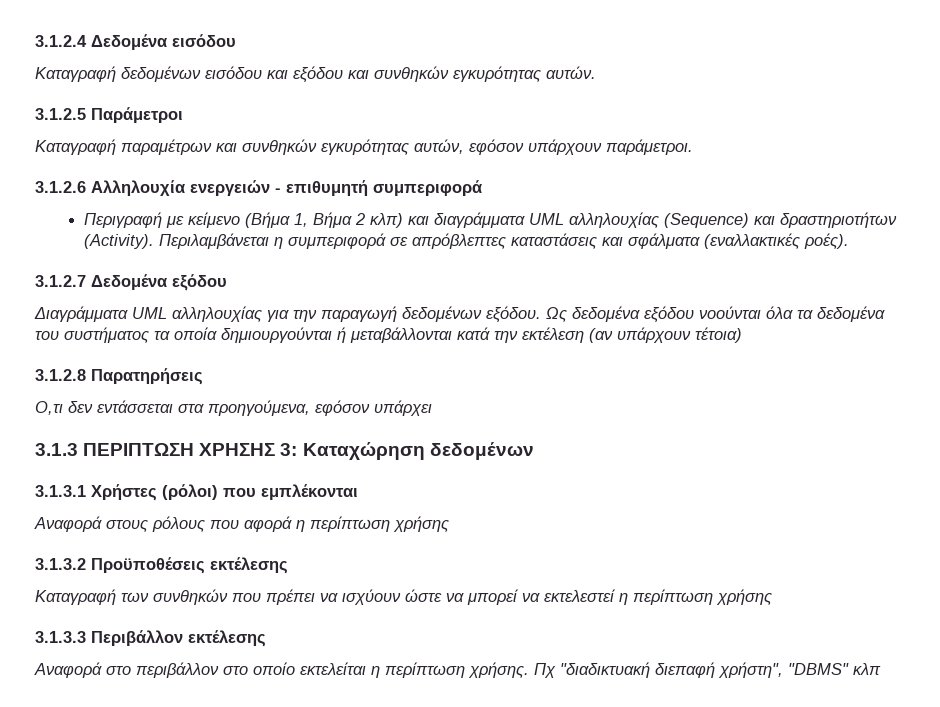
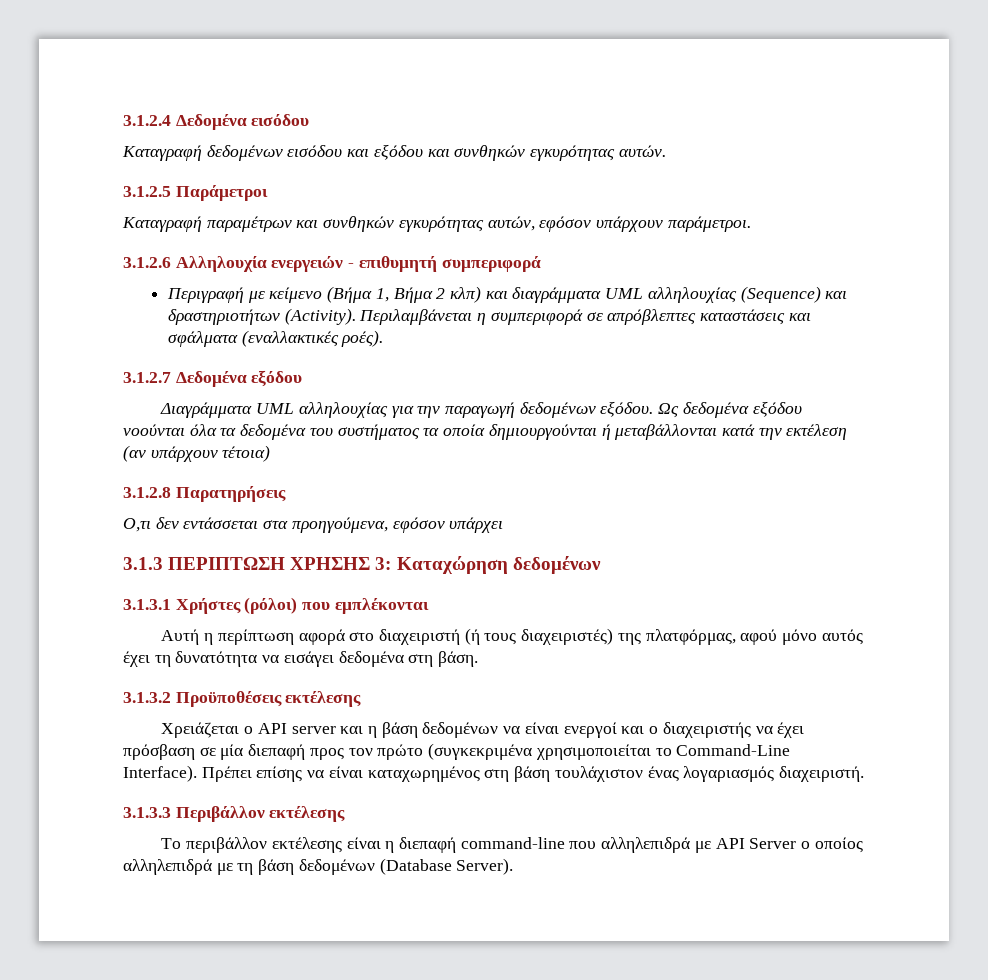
[34,516,449,532] [35,557,288,574] [35,589,772,605] [35,630,266,647] [34,662,881,678] Αναφορά στους ρόλους που αφορά η περίπτωση χρήσης // 3.1.3.2 Προϋποθέσεις εκτέλεσης // Καταγραφή των συνθηκών που πρέπει να ισχύουν ώστε να μπορεί να εκτελεστεί η περίπτωση χρήσης // 3.1.3.3 Περιβάλλον εκτέλεσης // Αναφορά στο περιβάλλον στο οποίο εκτελείται η περίπτωση χρήσης. Πχ "διαδικτυακή διεπαφή χρήστη", "DBMS" κλπ -> [161,628,863,645] [123,651,479,667] [123,691,362,707] [161,722,805,738] [123,743,791,760] [123,765,864,782] [123,806,346,822] [161,837,863,853] [123,858,514,875] Αυτή η περίπτωση αφορά στο διαχειριστή (ή τους διαχειριστές) της πλατφόρμας, αφού μόνο αυτός έχει τη δυνατότητα να εισάγει δεδομένα στη βάση. // 3.1.3.2 Προϋποθέσεις εκτέλεσης // Χρειάζεται ο API server και η βάση δεδομένων να είναι ενεργοί και ο διαχειριστής να έχει πρόσβαση σε μία διεπαφή προς τον πρώτο (συγκεκριμένα χρησιμοποιείται το Command-Line Interface). Πρέπει επίσης να είναι καταχωρημένος στη βάση τουλάχιστον ένας λογαριασμός διαχειριστή. // 3.1.3.3 Περιβάλλον εκτέλεσης // Το περιβάλλον εκτέλεσης είναι η διεπαφή command-line που αλληλεπιδρά με API Server ο οποίος αλληλεπιδρά με τη βάση δεδομένων (Database Server).

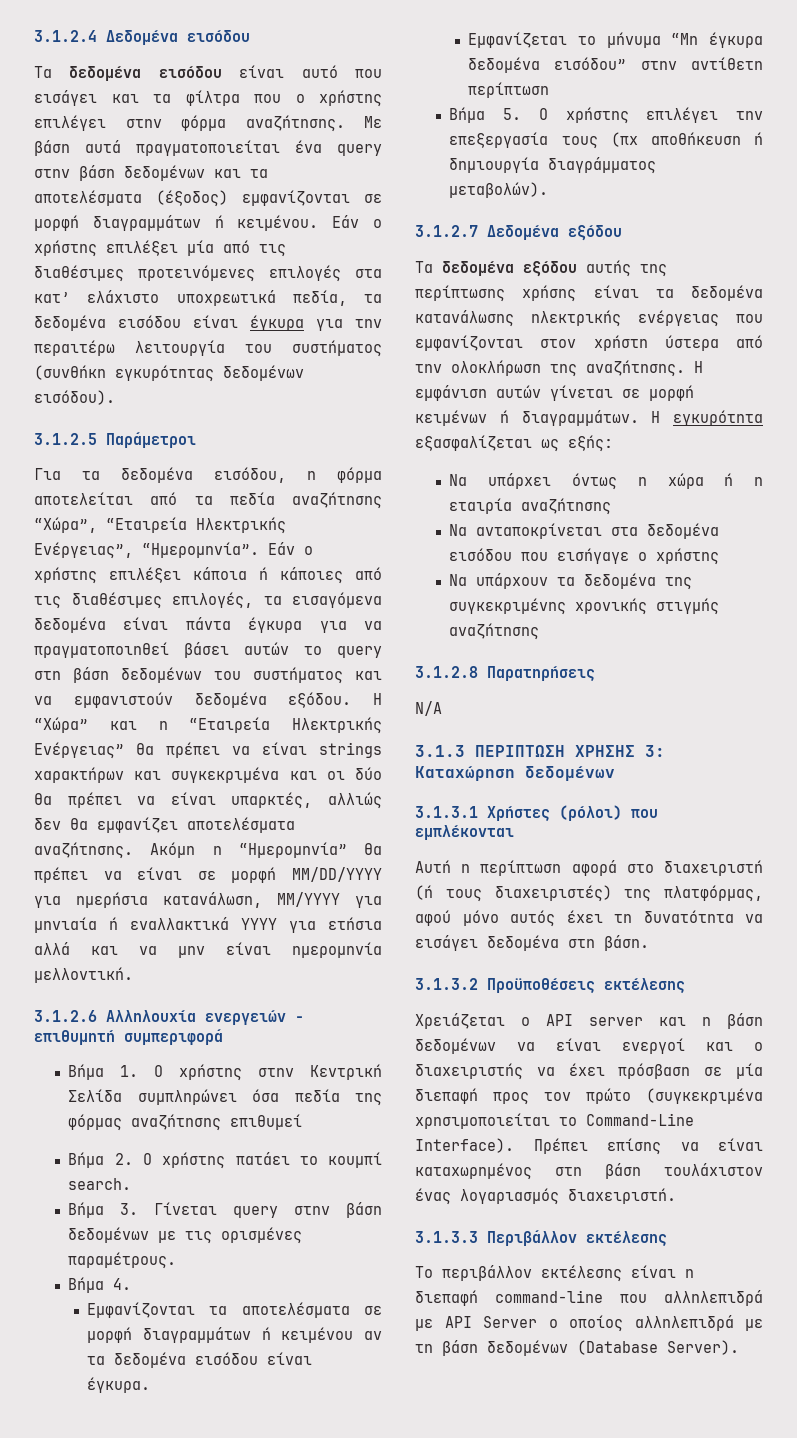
[122,144,666,161] [123,185,268,201] [122,216,751,232] Καταγραφή δεδομένων εισόδου και εξόδου και συνθηκών εγκυρότητας αυτών. // 3.1.2.5 Παράμετροι // Καταγραφή παραμέτρων και συνθηκών εγκυρότητας αυτών, εφόσον υπάρχουν παράμετροι. -> [34,65,382,81] [34,90,382,107] [34,115,382,132] [34,140,382,156] [34,165,268,181] [34,190,382,207] [34,215,383,231] [34,240,286,257] [34,265,382,282] [34,290,382,306] [34,315,382,331] [34,340,382,357] [34,365,304,382] [34,390,115,405] [34,432,196,448] [34,467,382,483] [34,492,382,509] [34,517,286,534] [34,542,313,559] [34,567,382,584] [34,592,382,609] [34,617,382,633] [34,642,382,658] [34,667,382,684] [34,692,382,708] [34,717,382,734] [34,742,382,759] [34,767,382,783] [34,792,382,809] [34,817,295,833] [34,842,382,859] [34,867,382,883] [34,892,382,908] [34,917,382,933] [34,942,382,958] [34,967,133,983] Τα δεδομένα εισόδου είναι αυτό που εισάγει και τα φίλτρα που ο χρήστης επιλέγει στην φόρμα αναζήτησης. Με βάση αυτά πραγματοποιείται ένα query στην βάση δεδομένων και τα αποτελέσματα (έξοδος) εμφανίζονται σε μορφή διαγραμμάτων ή κειμένου. Εάν ο χρήστης επιλέξει μία από τις διαθέσιμες προτεινόμενες επιλογές στα κατ’ ελάχιστο υποχρεωτικά πεδία, τα δεδομένα εισόδου είναι έγκυρα για την περαιτέρω λειτουργία του συστήματος (συνθήκη εγκυρότητας δεδομένων εισόδου). // 3.1.2.5 Παράμετροι // Για τα δεδομένα εισόδου, η φόρμα αποτελείται από τα πεδία αναζήτησης “Χώρα”, “Εταιρεία Ηλεκτρικής Ενέργειας”, “Ημερομηνία”. Εάν ο χρήστης επιλέξει κάποια ή κάποιες από τις διαθέσιμες επιλογές, τα εισαγόμενα δεδομένα είναι πάντα έγκυρα για να πραγματοποιηθεί βάσει αυτών το query στη βάση δεδομένων του συστήματος και να εμφανιστούν δεδομένα εξόδου. Η “Χώρα” και η “Εταιρεία Ηλεκτρικής Ενέργειας” θα πρέπει να είναι strings χαρακτήρων και συγκεκριμένα και οι δύο θα πρέπει να είναι υπαρκτές, αλλιώς δεν θα εμφανίζει αποτελέσματα αναζήτησης. Ακόμη η “Ημερομηνία” θα πρέπει να είναι σε μορφή MM/DD/YYYY για ημερήσια κατανάλωση, MM/YYYY για μηνιαία ή εναλλακτικά YYYY για ετήσια αλλά και να μην είναι ημερομηνία μελλοντική.
[166,286,848,303] [167,308,811,325] [167,330,384,347] [123,370,303,387] [160,401,802,418] [123,424,848,440] [123,445,271,462] [123,486,286,502] [123,517,504,533] Περιγραφή με κείμενο (Βήμα 1, Βήμα 2 κλπ) και διαγράμματα UML αλληλουχίας (Sequence) και δραστηριοτήτων (Activity). Περιλαμβάνεται η συμπεριφορά σε απρόβλεπτες καταστάσεις και σφάλματα (εναλλακτικές ροές). // 3.1.2.7 Δεδομένα εξόδου // Διαγράμματα UML αλληλουχίας για την παραγωγή δεδομένων εξόδου. Ως δεδομένα εξόδου νοούνται όλα τα δεδομένα του συστήματος τα οποία δημιουργούνται ή μεταβάλλονται κατά την εκτέλεση (αν υπάρχουν τέτοια) // 3.1.2.8 Παρατηρήσεις // Ο,τι δεν εντάσσεται στα προηγούμενα, εφόσον υπάρχει -> [68,1064,382,1081] [68,1089,382,1106] [68,1114,303,1131] [68,1152,382,1169] [68,1178,132,1190] [68,1202,382,1218] [68,1227,303,1244] [68,1252,177,1269] [68,1277,132,1293] [87,1302,382,1318] [87,1327,382,1343] [87,1352,313,1368] [87,1377,151,1393] [468,32,763,48] [468,57,763,73] [468,82,550,98] [449,107,763,124] [449,132,763,149] [449,157,657,174] [449,182,549,198] [415,225,622,241] [415,260,667,277] [415,285,763,302] [415,310,763,327] [415,335,763,351] [415,360,703,377] [415,385,694,401] [415,410,763,426] [415,435,613,452] [449,473,763,490] [449,498,612,515] [449,523,720,539] [449,548,720,565] [449,573,693,590] [449,598,720,615] [449,623,540,640] [415,666,595,682] [415,701,442,716] Βήμα 1. Ο χρήστης στην Κεντρική Σελίδα συμπληρώνει όσα πεδία της φόρμας αναζήτησης επιθυμεί // Βήμα 2. Ο χρήστης πατάει το κουμπί search. // Βήμα 3. Γίνεται query στην βάση δεδομένων με τις ορισμένες παραμέτρους. // Βήμα 4. // Εμφανίζονται τα αποτελέσματα σε μορφή διαγραμμάτων ή κειμένου αν τα δεδομένα εισόδου είναι έγκυρα. // Εμφανίζεται το μήνυμα “Μη έγκυρα δεδομένα εισόδου” στην αντίθετη περίπτωση // Βήμα 5. Ο χρήστης επιλέγει την επεξεργασία τους (πχ αποθήκευση ή δημιουργία διαγράμματος μεταβολών). // 3.1.2.7 Δεδομένα εξόδου // Τα δεδομένα εξόδου αυτής της περίπτωσης χρήσης είναι τα δεδομένα κατανάλωσης ηλεκτρικής ενέργειας που εμφανίζονται στον χρήστη ύστερα από την ολοκλήρωση της αναζήτησης. Η εμφάνιση αυτών γίνεται σε μορφή κειμένων ή διαγραμμάτων. Η εγκυρότητα εξασφαλίζεται ως εξής: // Να υπάρχει όντως η χώρα ή η εταιρία αναζήτησης // Να ανταποκρίνεται στα δεδομένα εισόδου που εισήγαγε ο χρήστης // Να υπάρχουν τα δεδομένα της συγκεκριμένης χρονικής στιγμής αναζήτησης // 3.1.2.8 Παρατηρήσεις // Ν/Α

